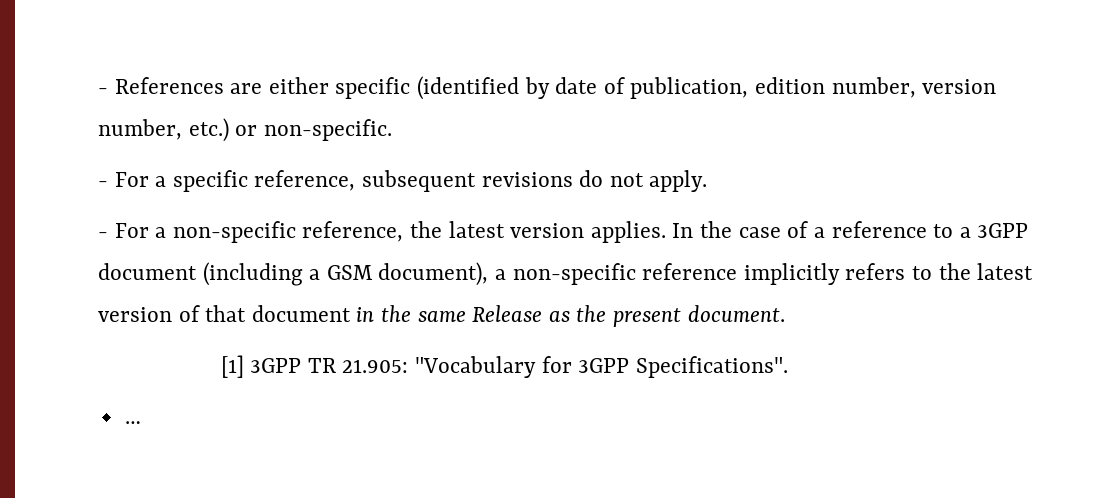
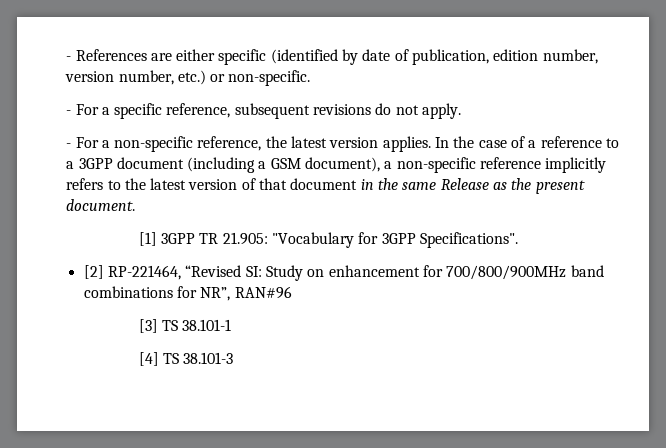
[124,421,141,424] … -> [83,265,604,281] [83,286,292,301] [138,319,232,333] [138,352,234,366] [2] RP-221464, “Revised SI: Study on enhancement for 700/800/900MHz band combinations for NR”, RAN#96 // [3] TS 38.101-1 // [4] TS 38.101-3

